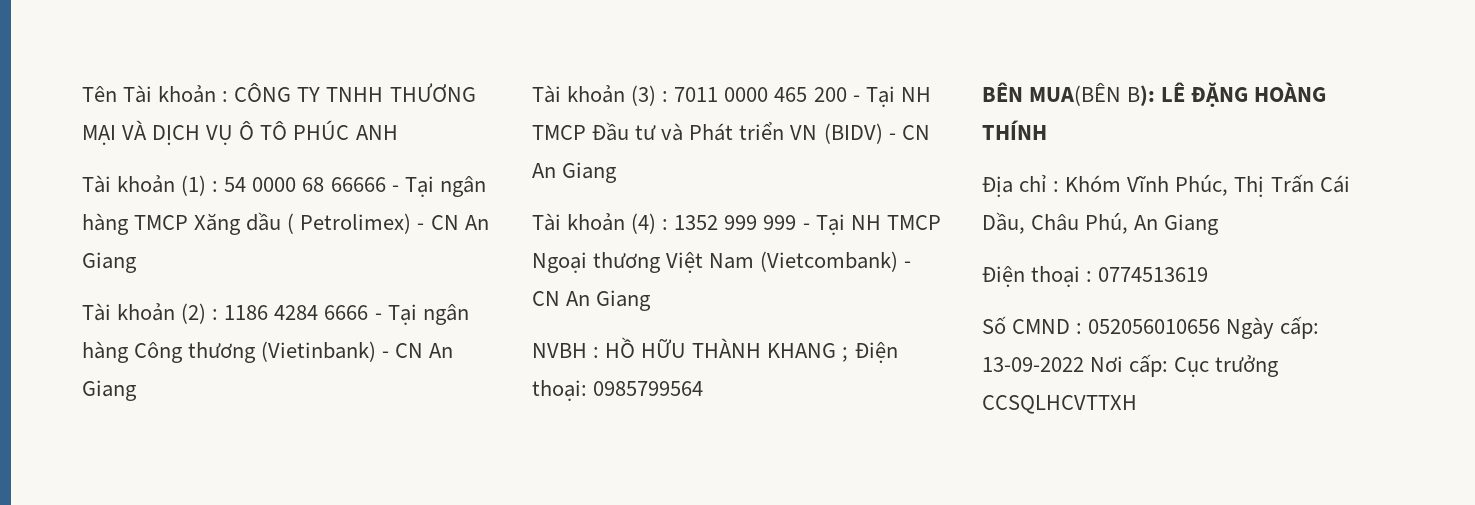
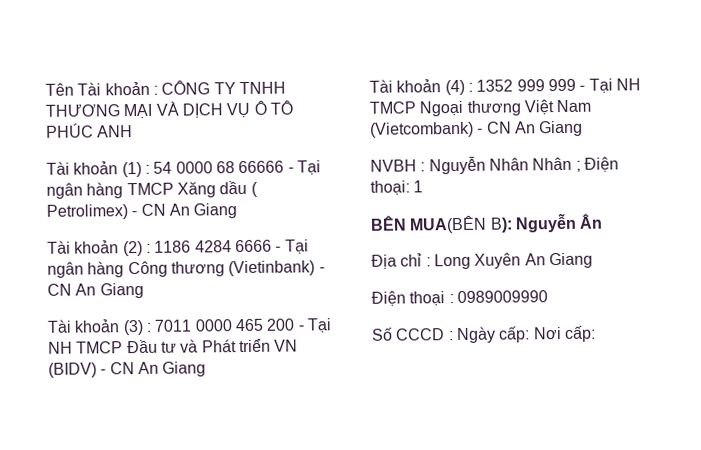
[605,337,837,358] HỒ HỮU THÀNH KHANG -> [428,156,573,175] Nguyễn Nhân Nhân
[593,381,704,396] 0985799564 -> [413,180,424,193] 1
[1161,82,1327,107] [982,120,1047,140] LÊ ĐẶNG HOÀNG THÍNH -> [514,213,604,233] Nguyễn Ân
[1065,174,1350,197] [982,212,1129,234] Khóm Vĩnh Phúc, Thị Trấn Cái Dầu, Châu Phú, -> [433,252,522,270] Long Xuyên
[1098,267,1209,282] 0774513619 -> [456,290,548,304] 0989009990
[1012,319,1221,334] CMND : 052056010656 -> [395,328,454,341] CCCD :
[982,357,1084,372] 13-09-2022 -> (531, 334) none
[1174,355,1280,377] [982,395,1137,414] Cục trưởng CCSQLHCVTTXH -> (596, 333) none

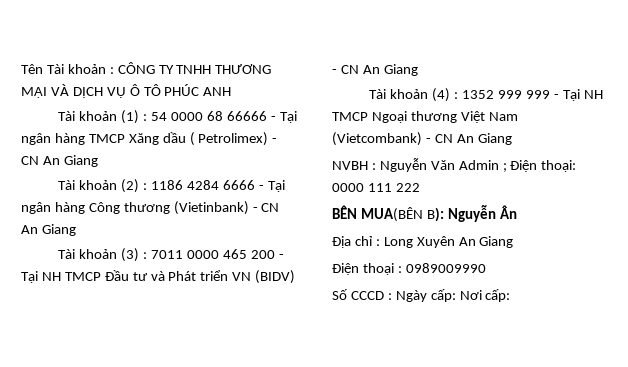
[488,156,573,171] Nhân Nhân -> [430,160,499,170] Văn Admin
[413,180,424,193] 1 -> [332,183,420,192] 0000 111 222

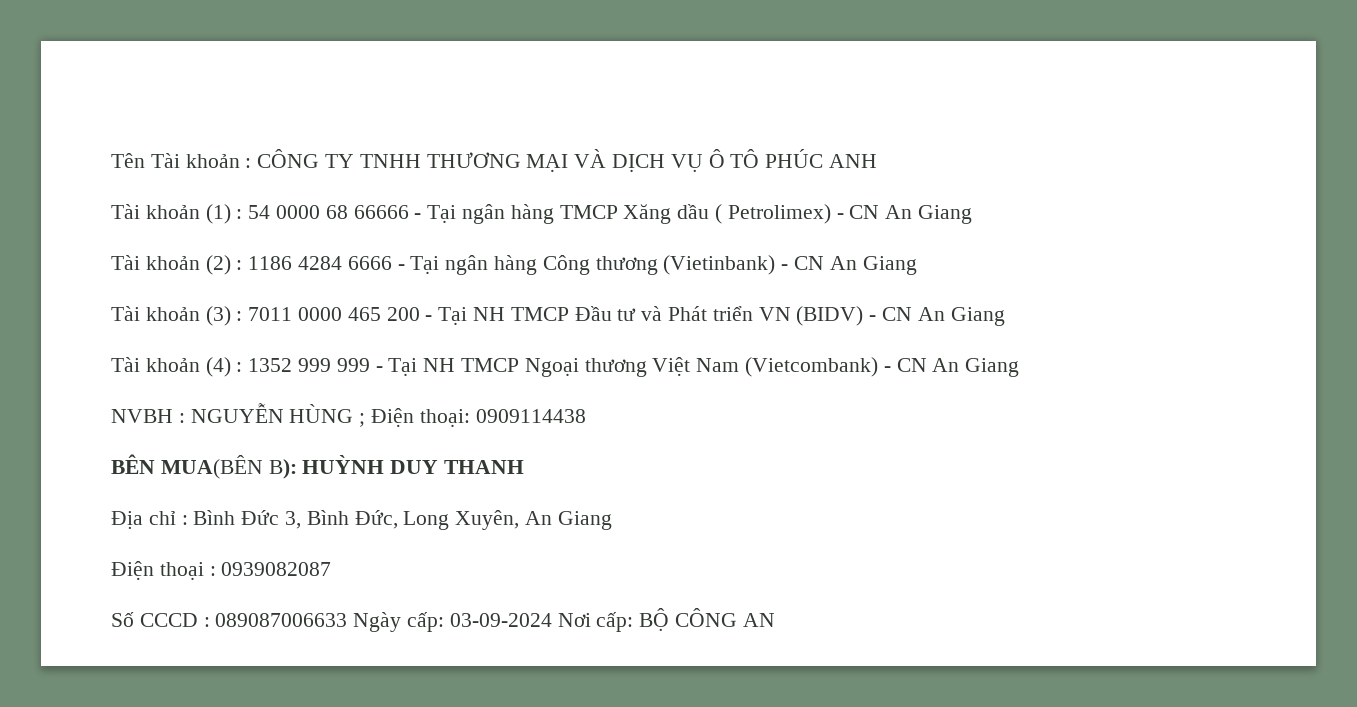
[379,158,577,172] [332,183,420,192] Nguyễn Văn Admin ; Điện thoại: 0000 111 222 -> [190,403,586,427] NGUYỄN HÙNG ; Điện thoại: 0909114438
[447,205,517,222] Nguyễn Ân -> [302,455,525,474] HUỲNH DUY THANH
[383,236,455,248] Long Xuyên -> [193,510,520,530] Bình Đức 3, Bình Đức, Long Xuyên,
[405,263,486,273] 0989009990 -> [221,562,332,576] 0939082087
(392, 296) none -> [215,613,348,627] 089087006633
(456, 295) none -> [449,613,552,627] 03-09-2024
(511, 295) none -> [639,608,775,631] BỘ CÔNG AN

